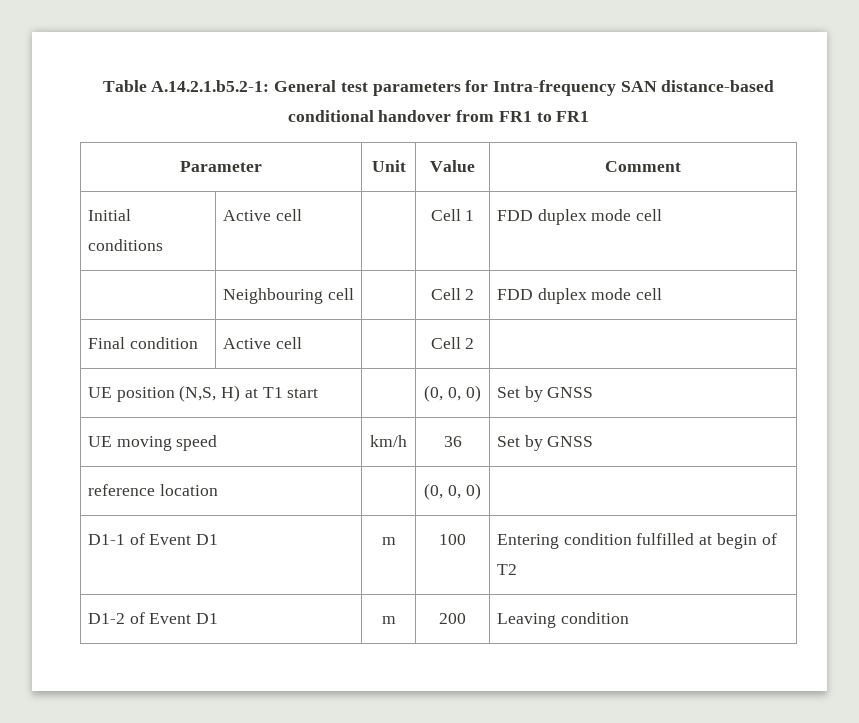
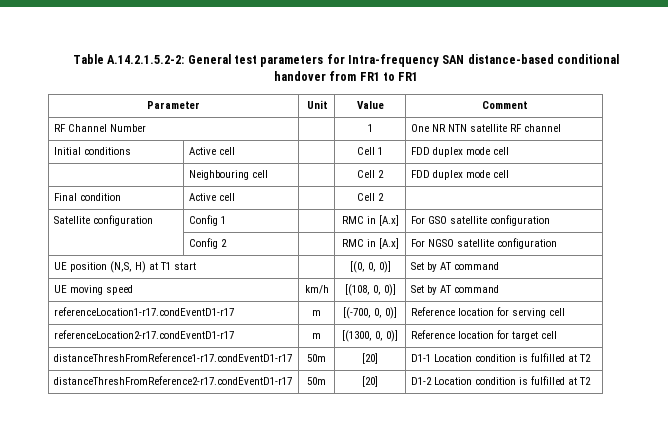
[151,80,270,92] A.14.2.1.b5.2-1: -> [107,55,185,64] A.14.2.1.5.2-2:
(681, 166) none -> [53,124,146,132] [367,124,373,132] [410,124,561,132] // RF Channel Number | | 1 | One NR NTN satellite RF channel
(475, 343) none -> [53,215,153,226] [188,215,226,226] [341,215,399,226] [410,215,550,226] [188,238,227,249] [341,238,399,249] [410,238,557,249] // Satellite configuration | Config 1 | | RMC in [A.x] | For GSO satellite configuration // | Config 2 | | RMC in [A.x] | For NGSO satellite configuration
[424,385,481,402] [496,386,594,402] (0, 0, 0) | Set by GNSS -> [349,261,391,273] [410,262,499,272] [(0, 0, 0)] | Set by AT command
[443,436,462,447] [496,435,594,451] [87,484,218,496] [424,483,481,500] [87,533,219,545] [381,537,396,545] [439,534,466,545] [496,533,777,549] [496,564,517,575] [87,612,219,624] [381,616,396,624] [439,613,466,624] [496,612,629,628] 36 | Set by GNSS // reference location | | (0, 0, 0) | // D1-1 of Event D1 | m | 100 | Entering condition fulfilled at begin of T2 // D1-2 of Event D1 | m | 200 | Leaving condition -> [344,284,396,296] [410,285,499,295] [53,307,234,316] [312,310,321,316] [343,307,397,319] [410,307,565,318] [53,330,234,339] [312,333,321,339] [342,330,398,342] [410,330,557,341] [53,353,292,362] [307,354,326,362] [362,353,378,364] [410,353,591,362] [53,376,292,385] [307,377,326,385] [362,376,378,387] [410,376,591,385] [(108, 0, 0)] | Set by AT command // referenceLocation1-r17.condEventD1-r17 | m | [(-700, 0, 0)] | Reference location for serving cell // referenceLocation2-r17.condEventD1-r17 | m | [(1300, 0, 0)] | Reference location for target cell // distanceThreshFromReference1-r17.condEventD1-r17 | 50m | [20] | D1-1 Location condition is fulfilled at T2 // distanceThreshFromReference2-r17.condEventD1-r17 | 50m | [20] | D1-2 Location condition is fulfilled at T2

